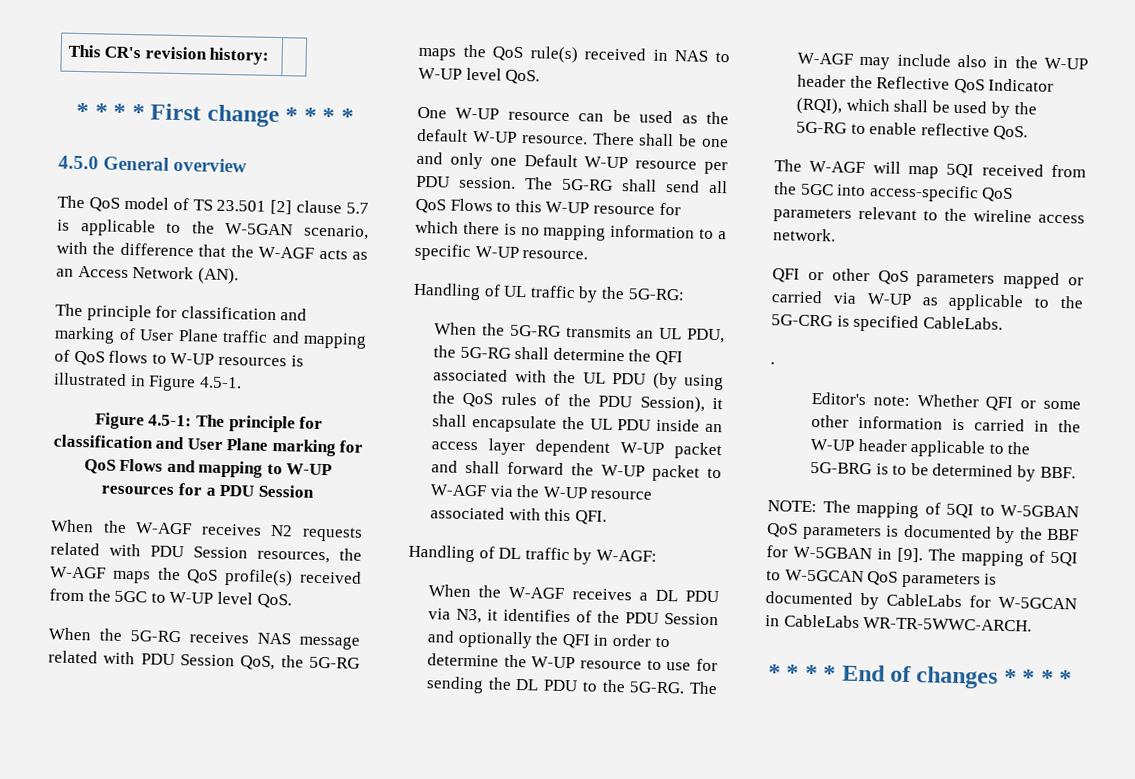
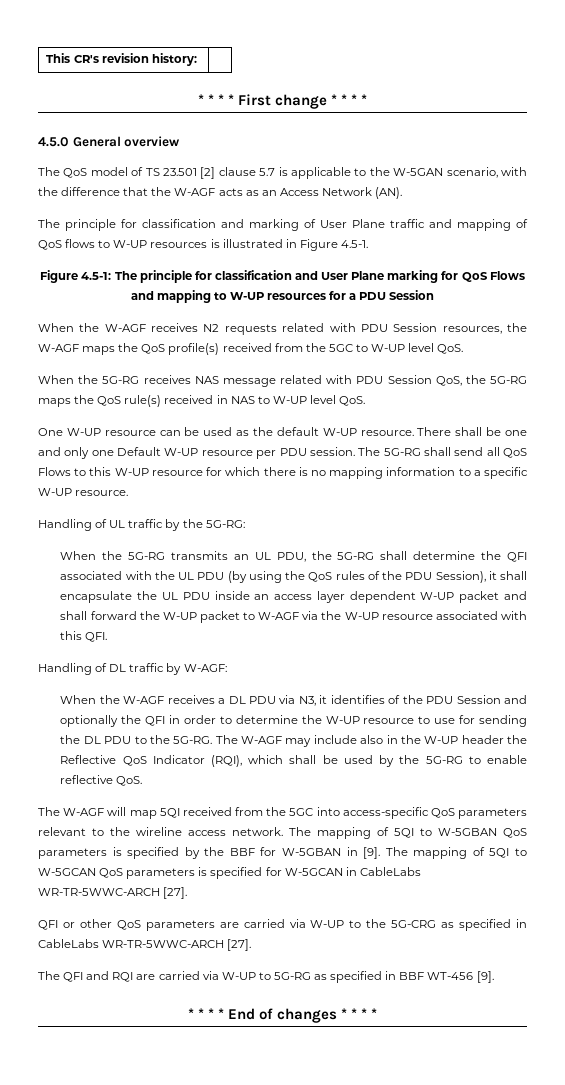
[772,268,1084,290] [771,290,1084,312] [771,314,1003,333] [770,362,775,365] [811,391,1081,412] [811,414,1081,433] [810,438,1032,458] [810,461,1076,482] [767,500,817,513] // QFI or other QoS parameters mapped or carried via W-UP as applicable to the 5G-CRG is specified CableLabs. // . // Editor's note: Whether QFI or some other information is carried in the W-UP header applicable to the 5G-BRG is to be determined by BBF. // NOTE: -> (283, 831) none
[903,524,992,539] documented -> [127,847,180,859] specified
[765,591,962,610] documented by CableLabs -> [210,867,263,879] specified
[863,617,1033,632] WR-TR-5WWC-ARCH. -> [38,887,188,899] [38,919,528,931] [38,939,252,951] [38,971,494,983] WR-TR-5WWC-ARCH [27]. // QFI or other QoS parameters are carried via W-UP to the 5G-CRG as specified in CableLabs WR-TR-5WWC-ARCH [27]. // The QFI and RQI are carried via W-UP to 5G-RG as specified in BBF WT-456 [9].

